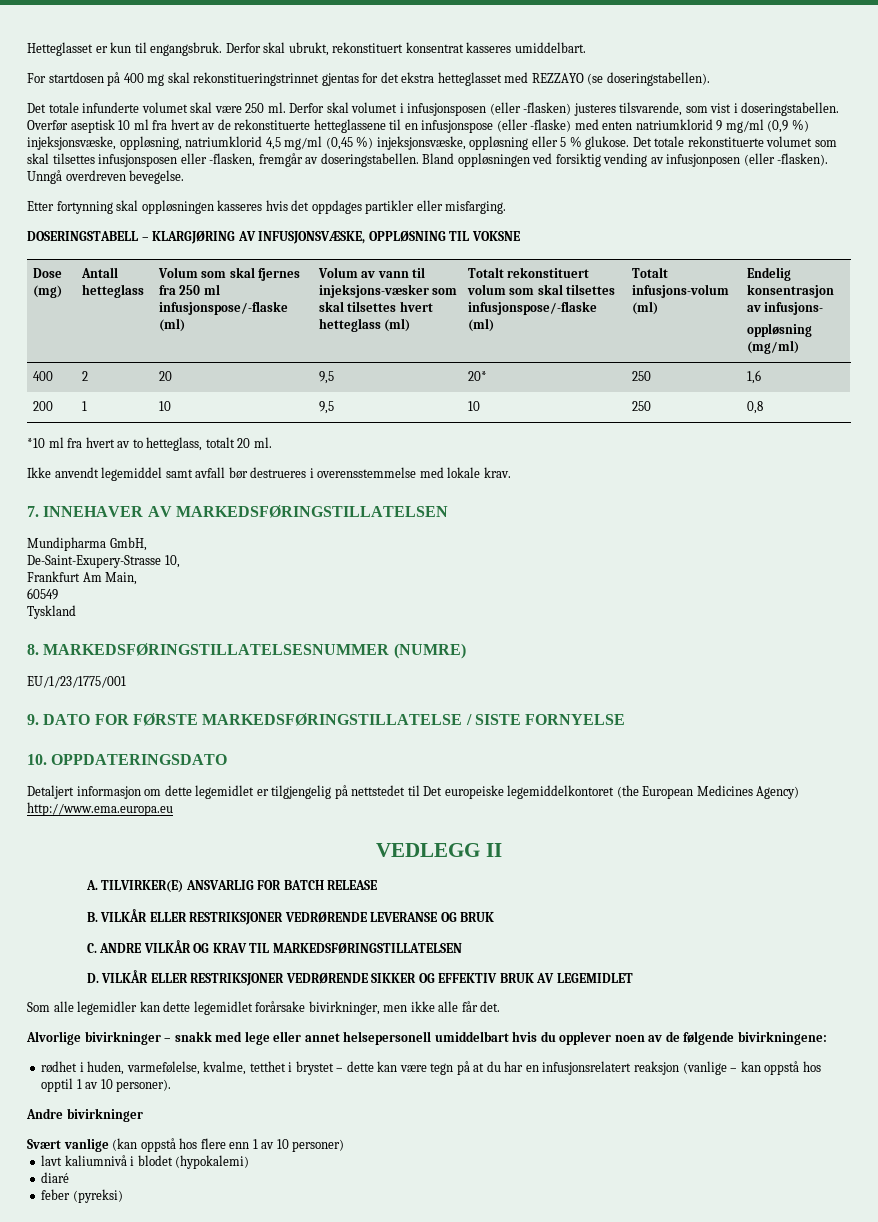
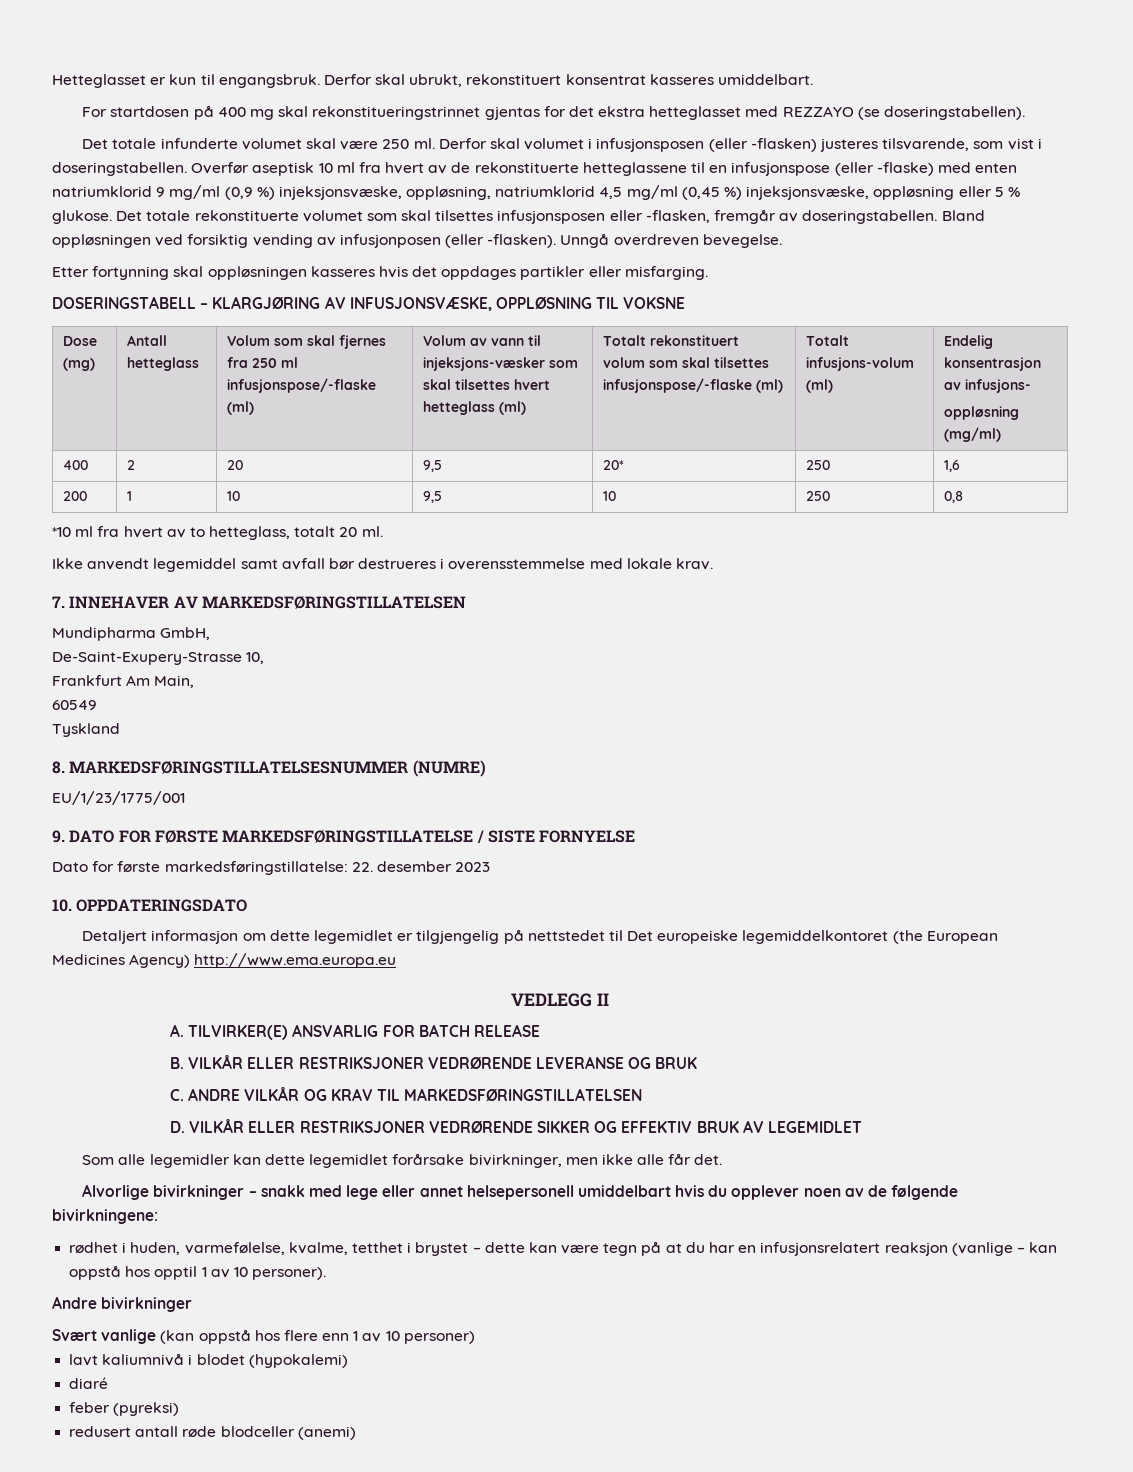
(626, 719) none -> [52,861,491,875] // Dato for første markedsføringstillatelse: 22. desember 2023
(123, 1196) none -> [69,1426,356,1440] // redusert antall røde blodceller (anemi)

